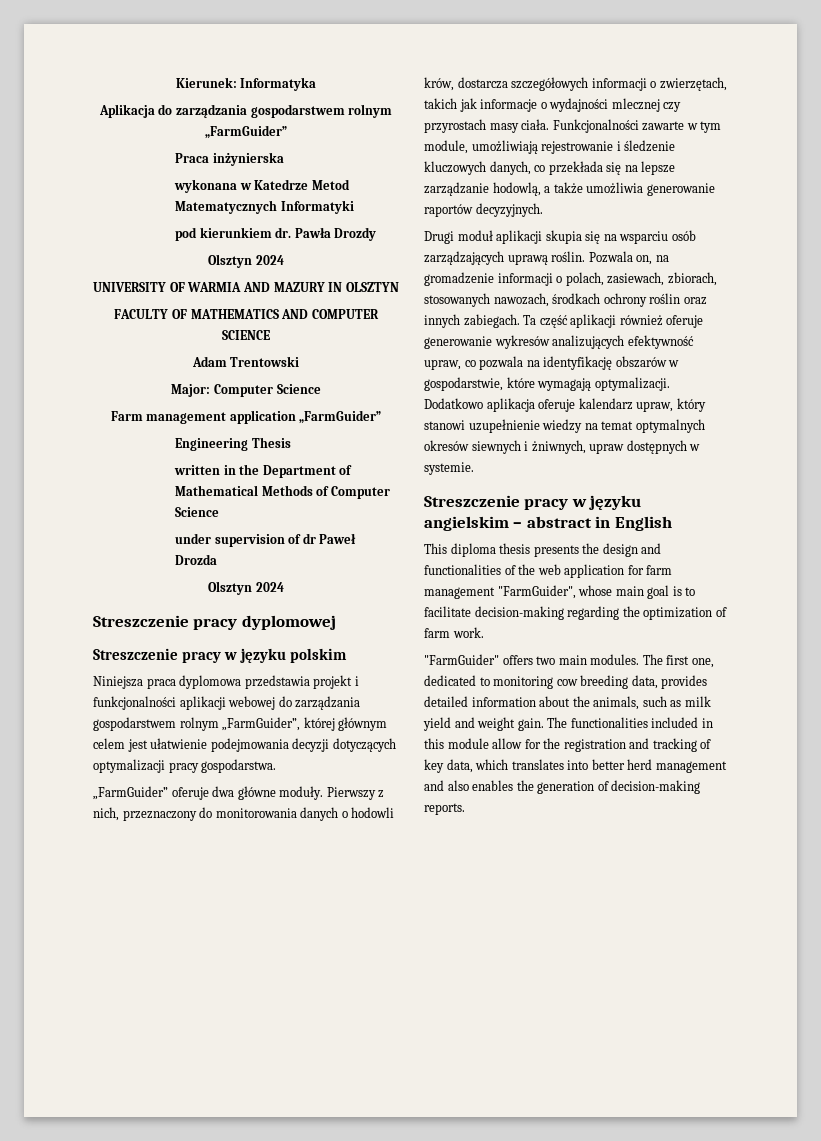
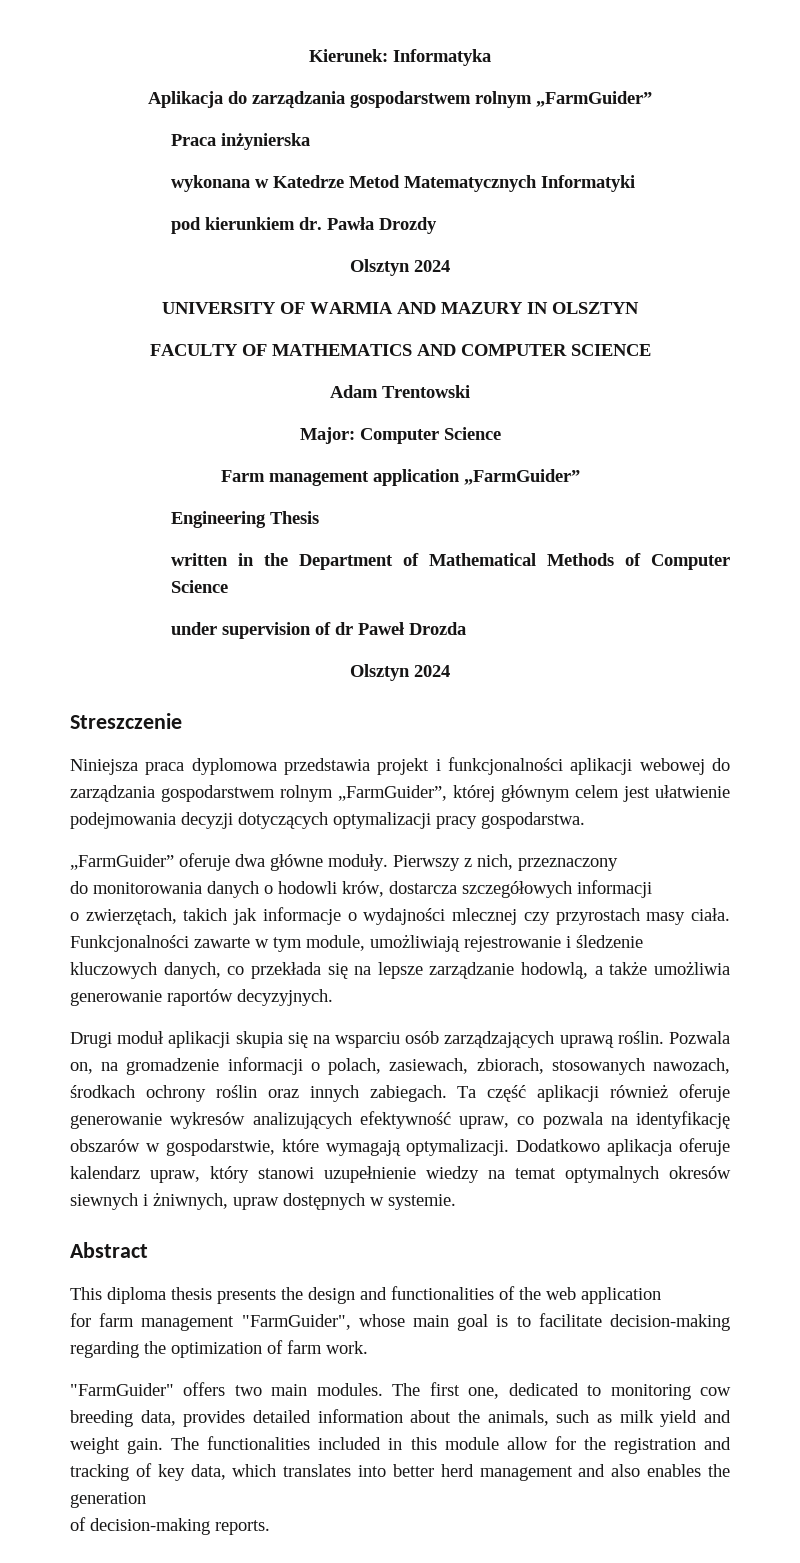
[193,615,336,630] [93,648,348,663] pracy dyplomowej // Streszczenie pracy w języku polskim -> (182, 721) none
(197, 815) none -> (618, 864) //
(647, 84) none -> (652, 889) //
[424,495,642,510] [424,516,672,531] Streszczenie pracy w języku angielskim – abstract in English -> [70,1242,148,1258] Abstract
(625, 571) none -> (661, 1295) //
(595, 787) none -> (146, 1500) //

